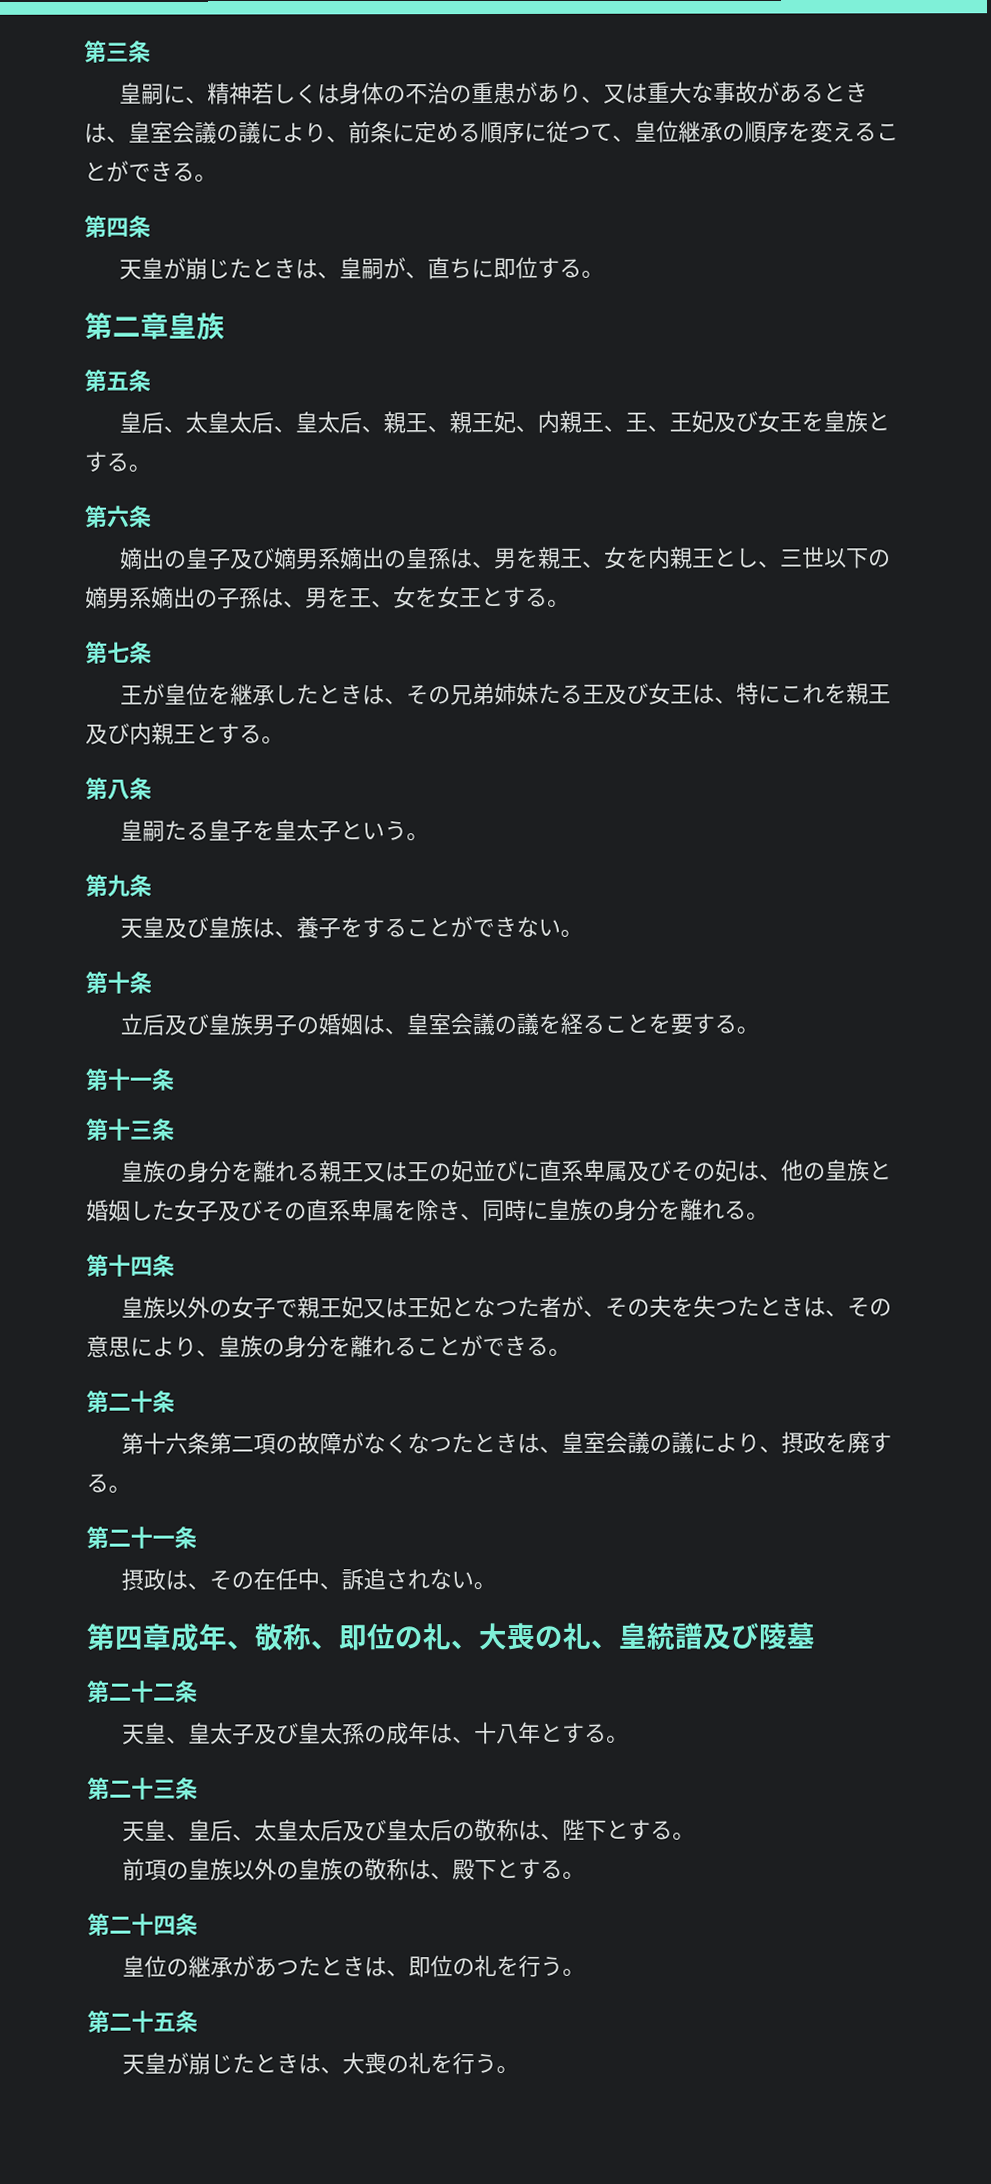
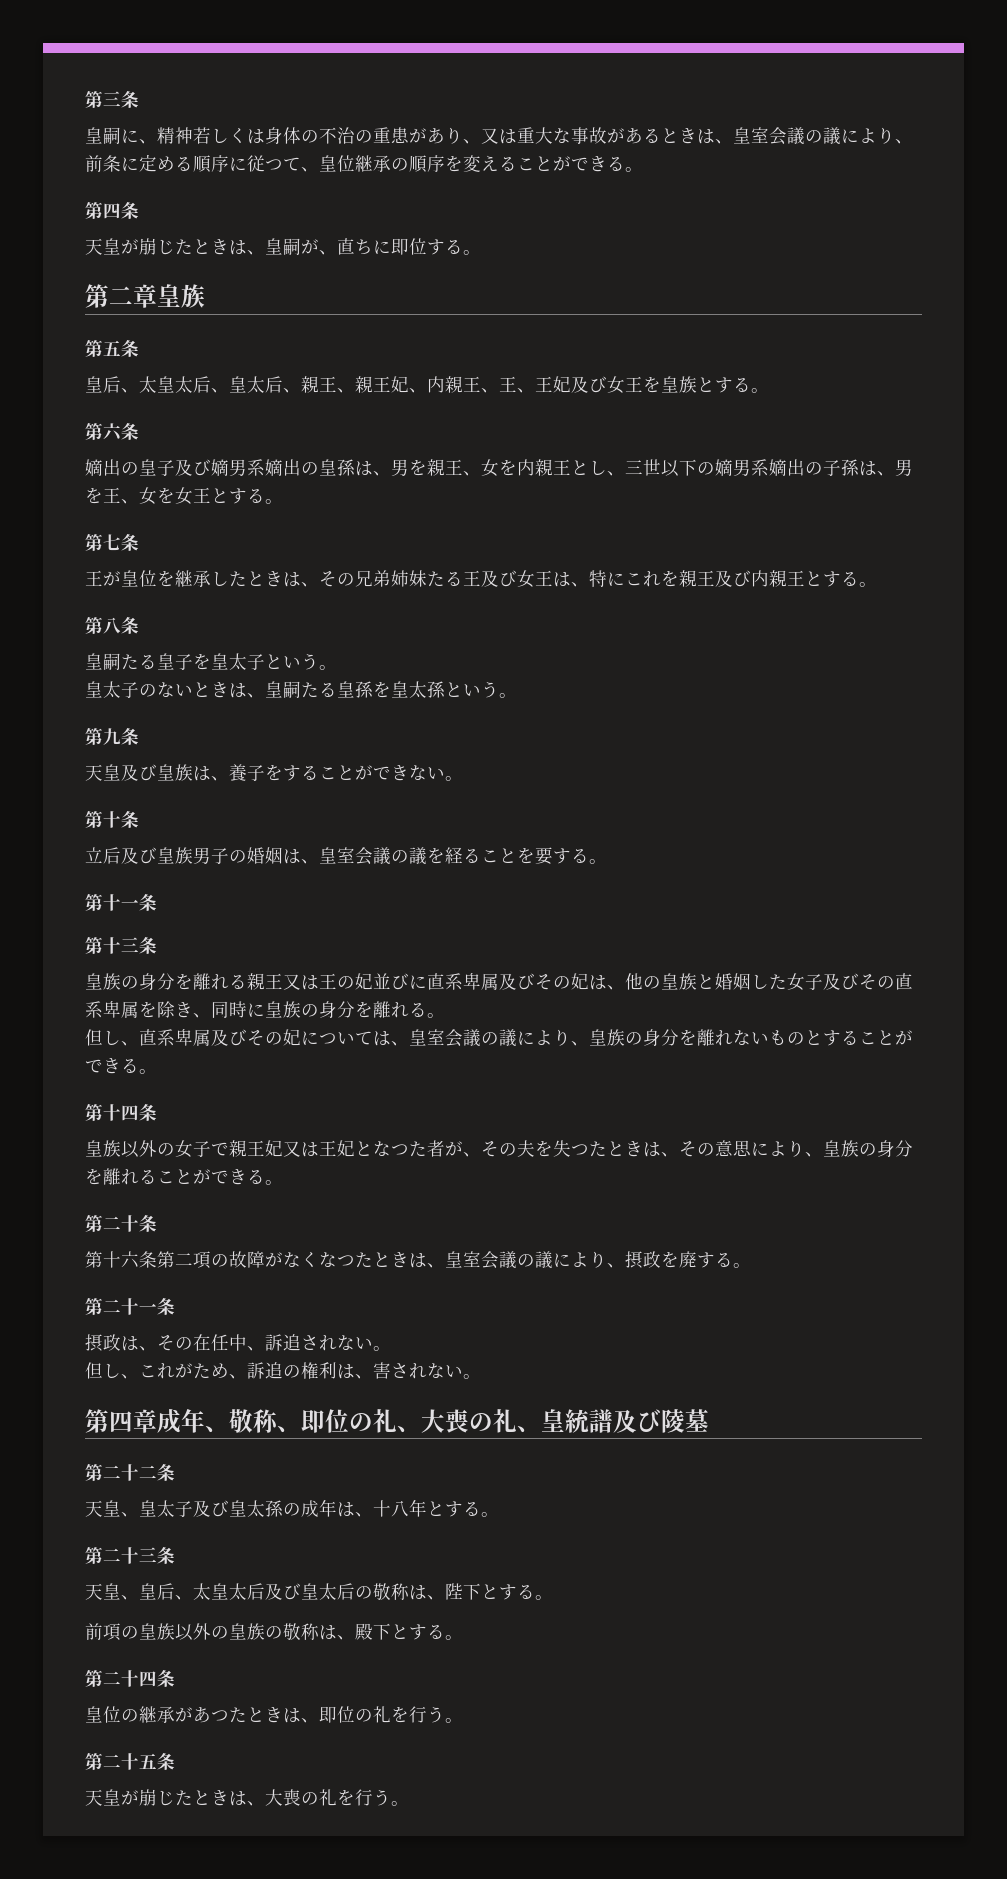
(430, 837) none -> [85,681,517,698] // 皇太子のないときは、皇嗣たる皇孫を皇太孫という。
(769, 1216) none -> [85,1029,913,1047] [85,1058,157,1074] // 但し、直系卑属及びその妃については、皇室会議の議により、皇族の身分を離れないものとすることができる。
(497, 1586) none -> [85,1362,481,1379] // 但し、これがため、訴追の権利は、害されない。

